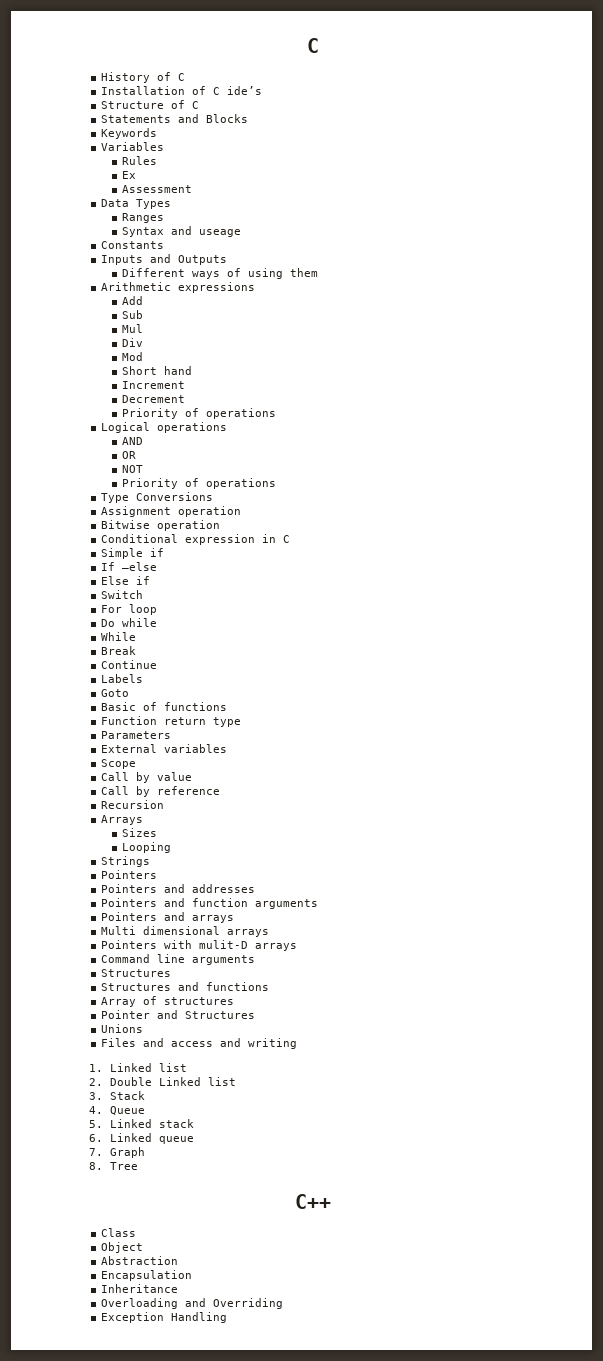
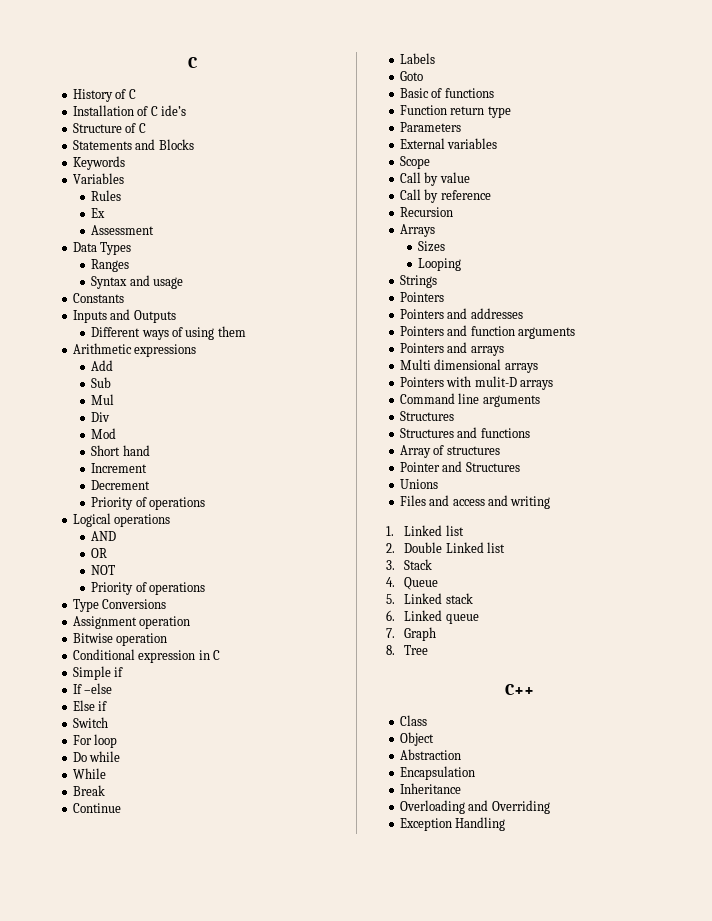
[199,229,242,237] useage -> [152,277,183,289] usage

